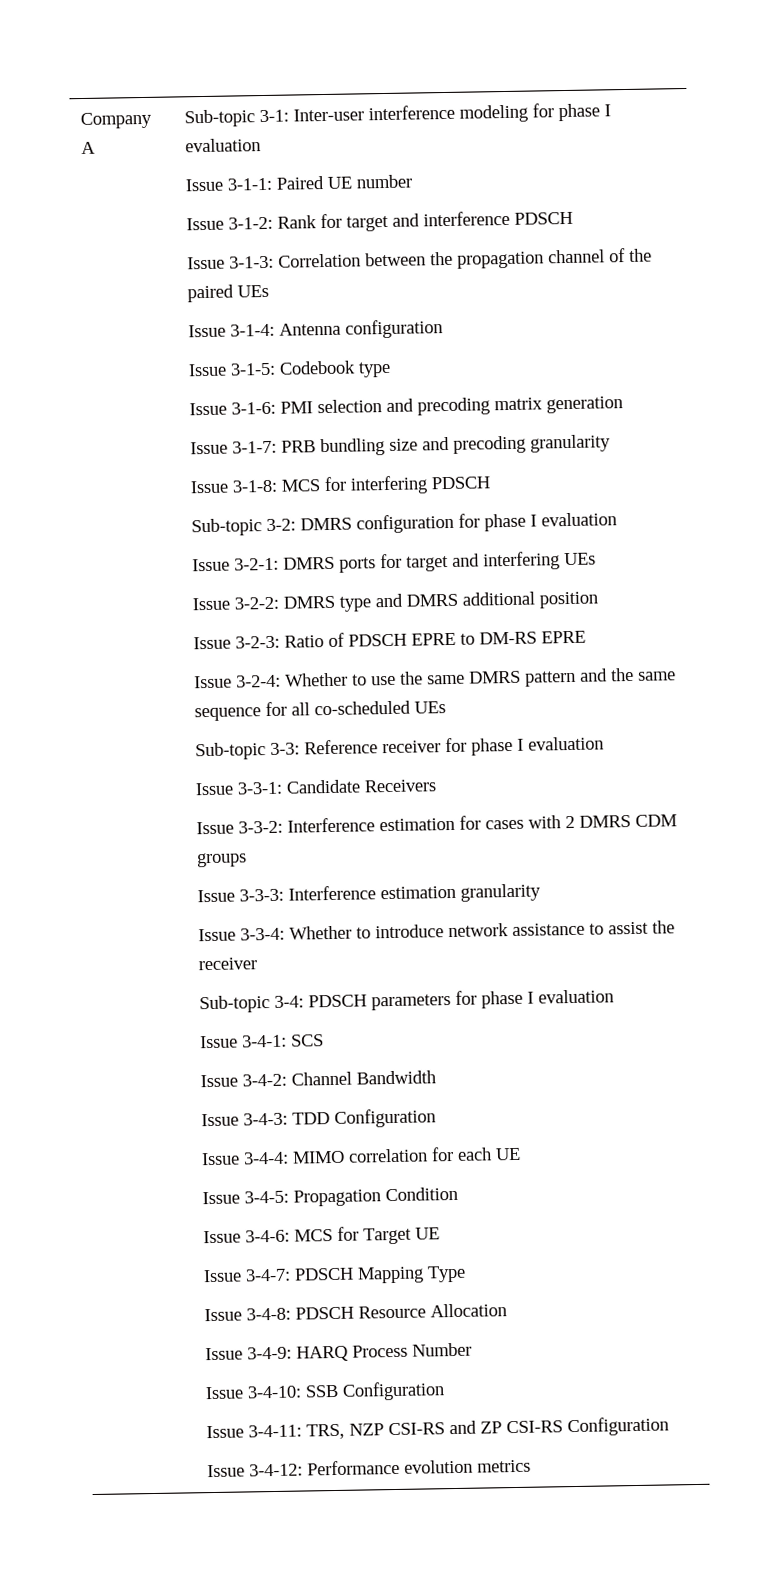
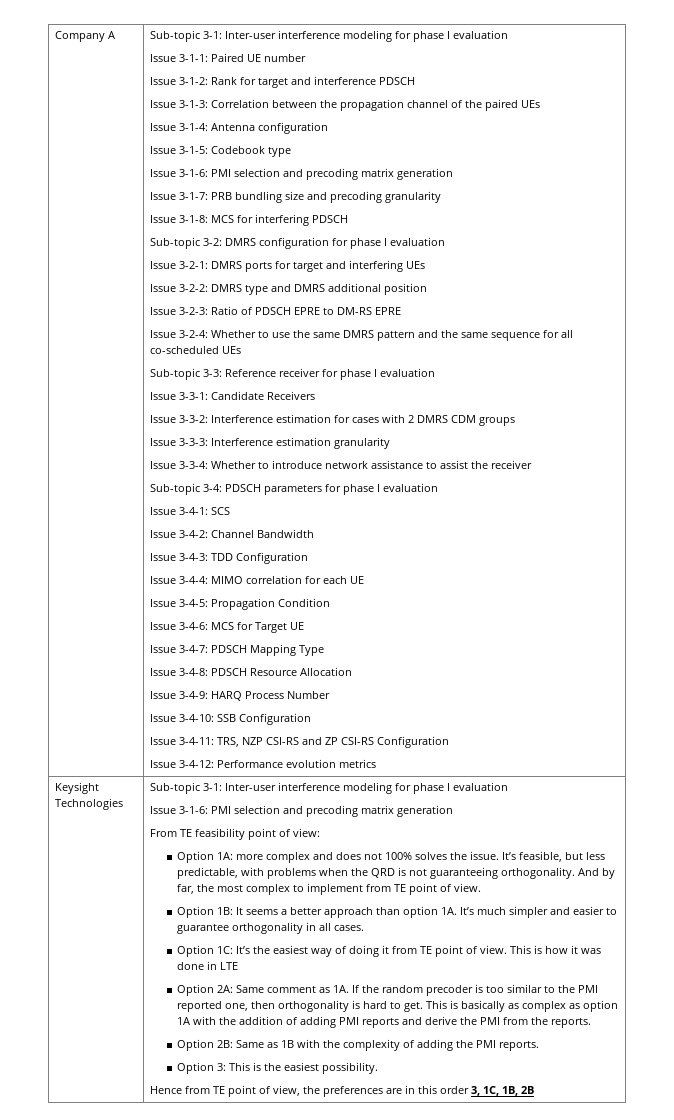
(532, 1466) none -> [55,782,100,794] [55,798,124,810] [150,782,509,794] [150,805,454,817] [150,828,321,840] [177,851,606,863] [177,867,616,879] [177,883,482,895] [177,906,618,918] [177,922,365,934] [177,945,602,957] [177,961,239,970] [177,984,599,996] [177,1000,619,1012] [177,1016,592,1028] [177,1039,540,1051] [177,1062,379,1074] [150,1085,535,1097] // Keysight Technologies | Sub-topic 3-1: Inter-user interference modeling for phase I evaluation // Issue 3-1-6: PMI selection and precoding matrix generation // From TE feasibility point of view: // Option 1A: more complex and does not 100% solves the issue. It’s feasible, but less predictable, with problems when the QRD is not guaranteeing orthogonality. And by far, the most complex to implement from TE point of view. // Option 1B: It seems a better approach than option 1A. It’s much simpler and easier to guarantee orthogonality in all cases. // Option 1C: It’s the easiest way of doing it from TE point of view. This is how it was done in LTE // Option 2A: Same comment as 1A. If the random precoder is too similar to the PMI reported one, then orthogonality is hard to get. This is basically as complex as option 1A with the addition of adding PMI reports and derive the PMI from the reports. // Option 2B: Same as 1B with the complexity of adding the PMI reports. // Option 3: This is the easiest possibility. // Hence from TE point of view, the preferences are in this order 3, 1C, 1B, 2B

